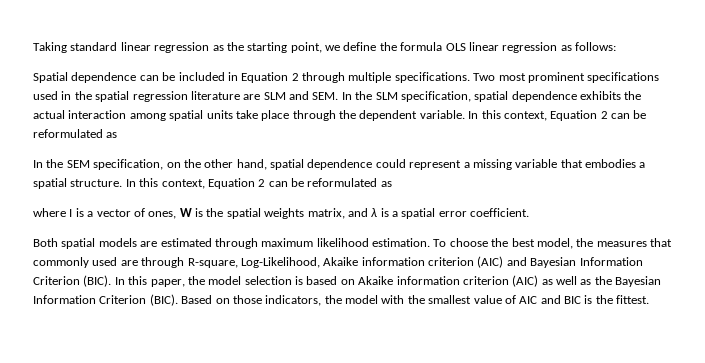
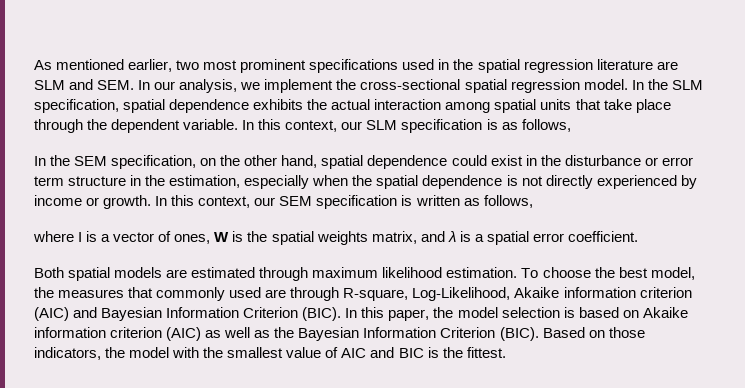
[33,42,616,53] [33,72,496,83] Taking standard linear regression as the starting point, we define the formula OLS linear regression as follows: // Spatial dependence can be included in Equation 2 through multiple specifications. Two -> [34,59,200,72] As mentioned earlier, two
(352, 96) none -> [154,79,644,93] our analysis, we implement the cross-sectional spatial regression model. In
(233, 114) none -> [575,99,601,110] that
[550,110,647,121] [33,129,118,138] Equation 2 can be reformulated as -> [341,119,571,133] our SLM specification is as follows,
[409,159,646,170] [33,178,392,189] represent a missing variable that embodies a spatial structure. In this context, Equation 2 can be reformulated as -> [490,155,693,166] [34,175,697,189] [34,195,533,209] exist in the disturbance or error term structure in the estimation, especially when the spatial dependence is not directly experienced by income or growth. In this context, our SEM specification is written as follows,

